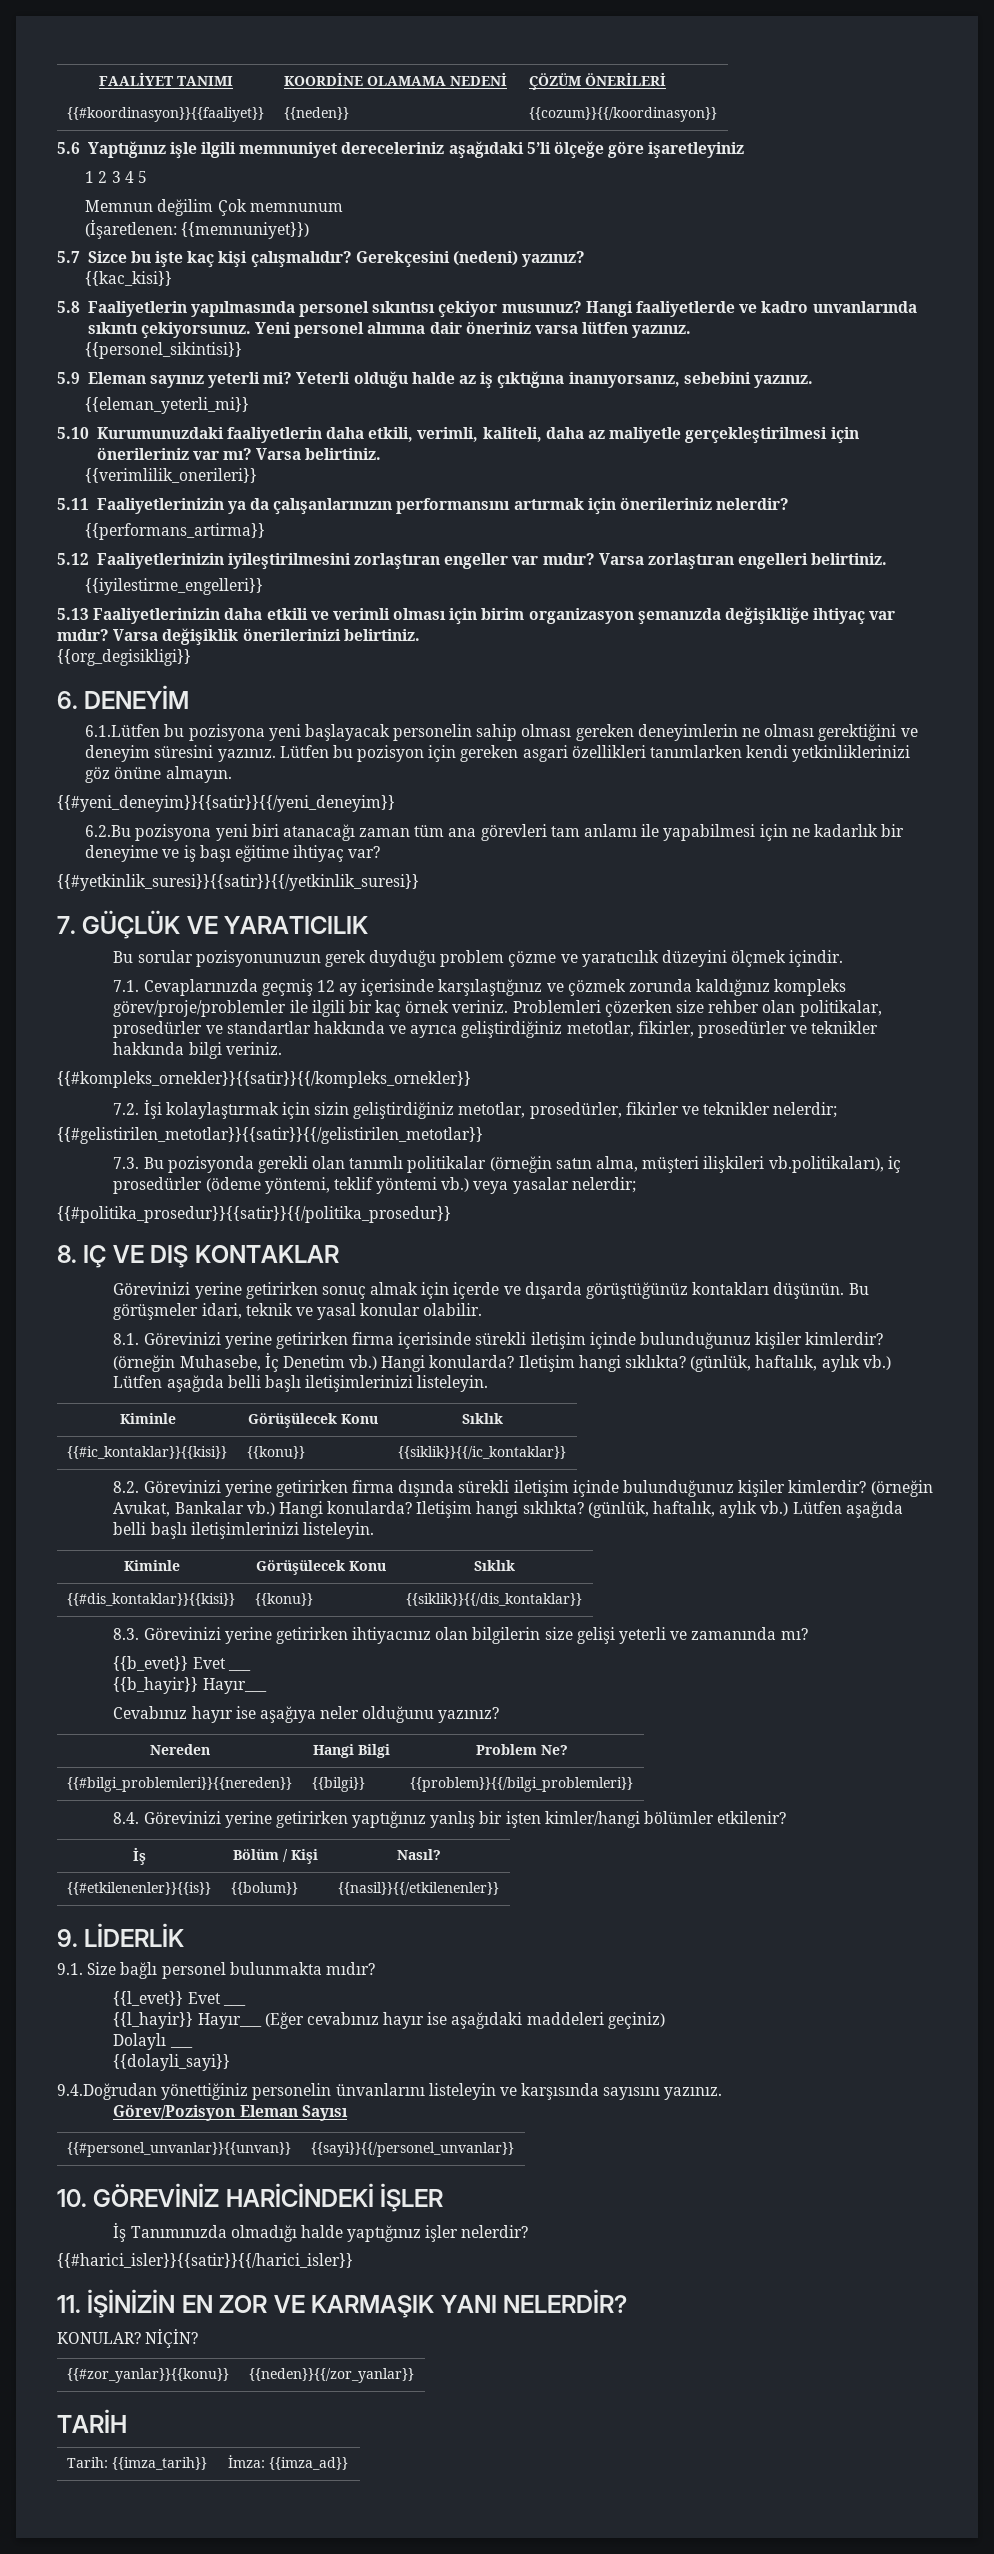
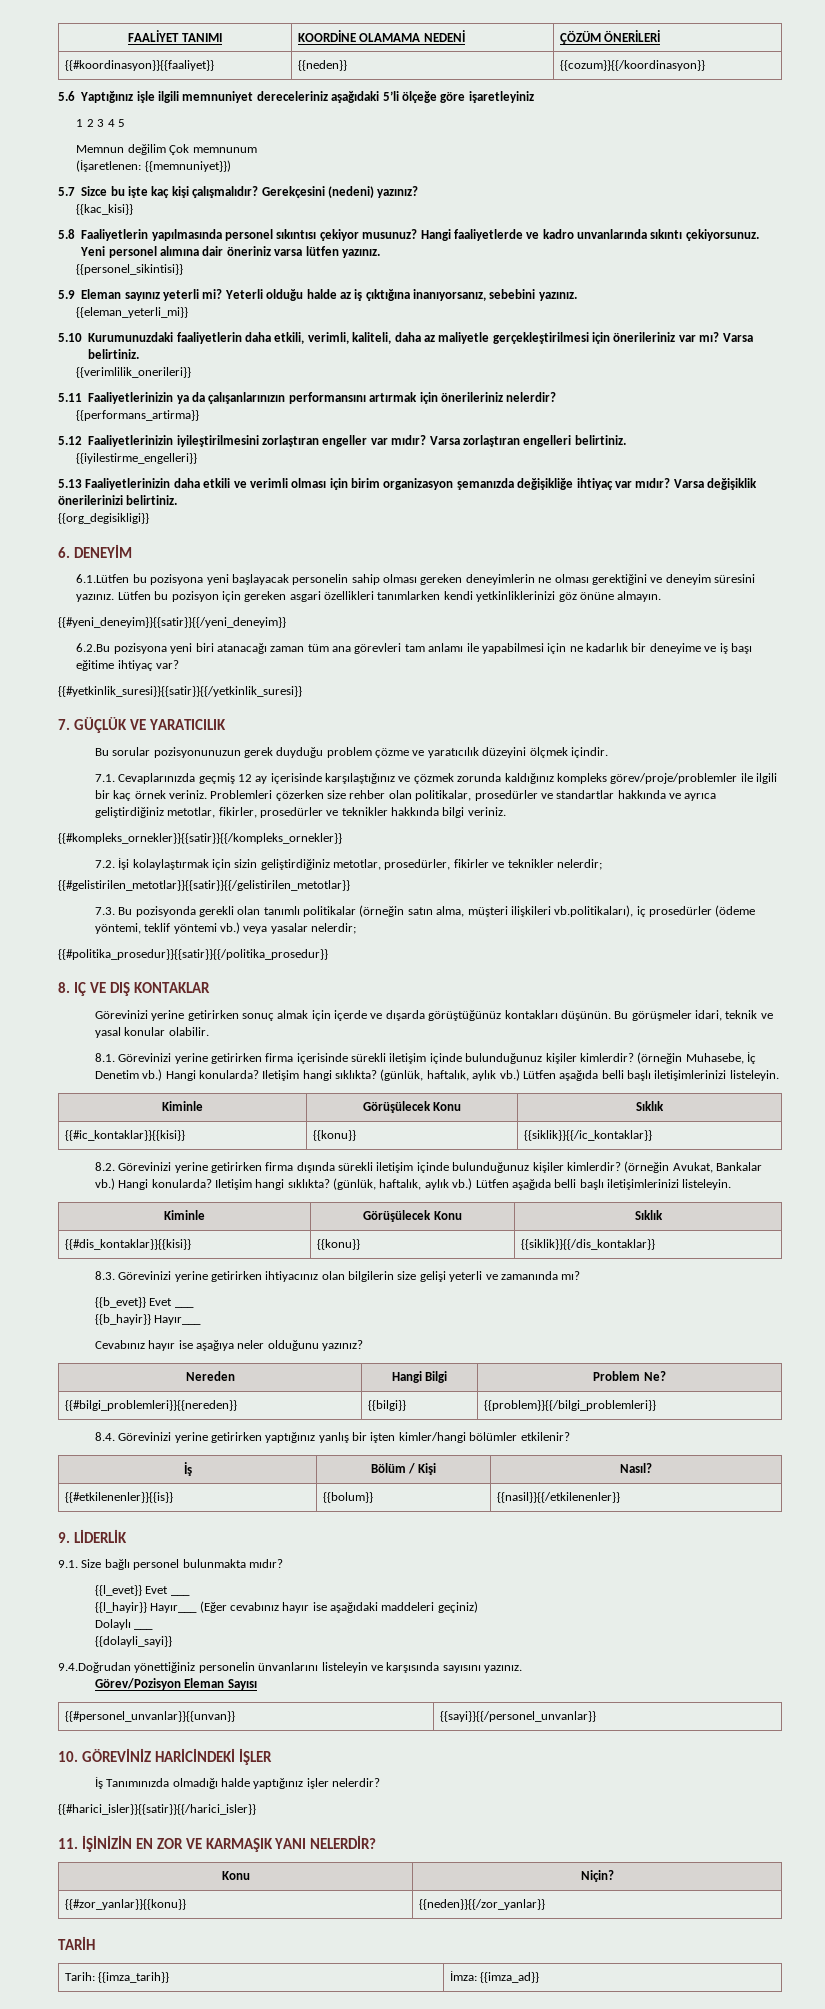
[57,2328,199,2348] // KONULAR? NİÇİN? -> [221,1871,250,1880] [580,1870,614,1882] // Konu | Niçin?

